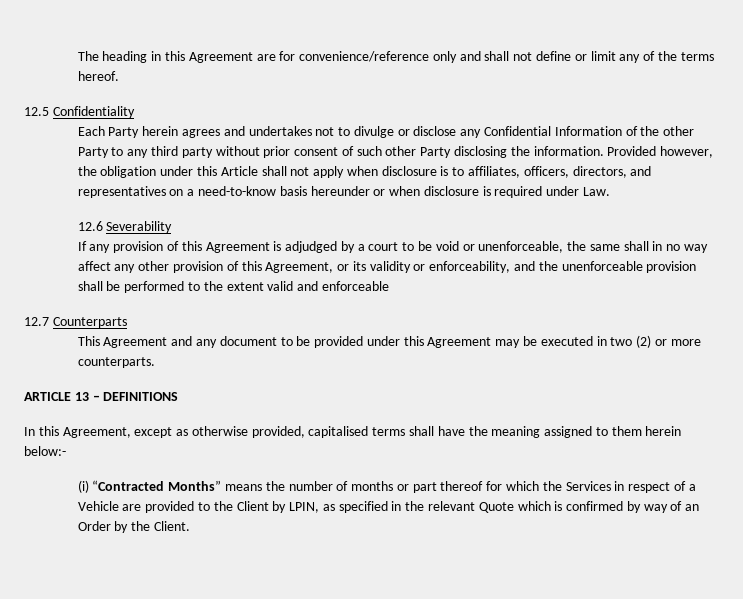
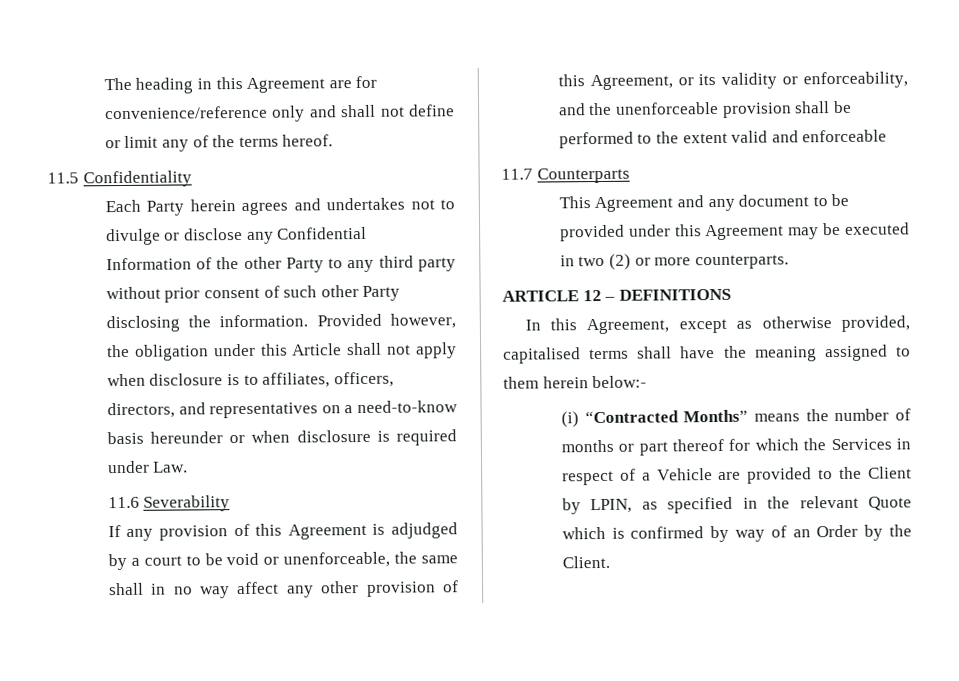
[24,107,49,116] 12.5 -> [47,172,79,184] 11.5
[77,221,103,231] 12.6 -> [107,496,140,509] 11.6
[24,317,49,326] 12.7 -> [501,168,533,180] 11.7
[74,392,89,401] 13 -> [582,289,602,302] 12

